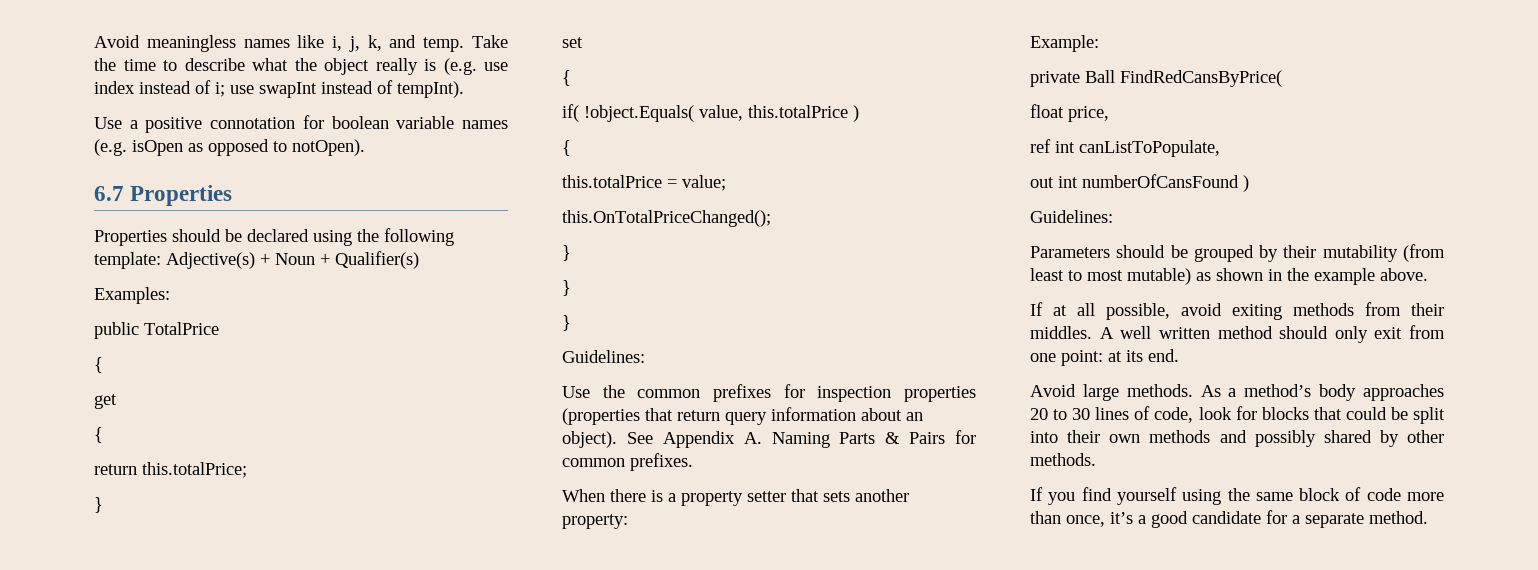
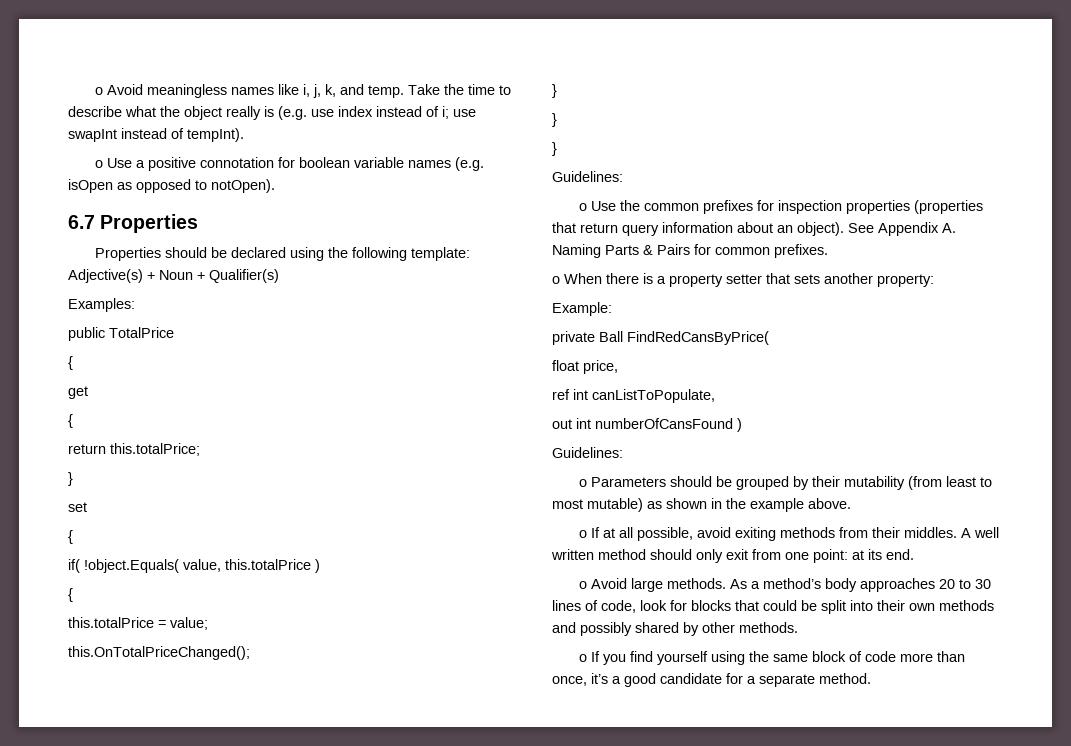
(94, 41) none -> [95,87,104,95] o
(464, 89) none -> [95,160,104,168] o
(645, 356) none -> [579,203,588,211] o
(693, 462) none -> [552,276,560,284] o
(1113, 216) none -> [579,479,588,487] o
(1428, 274) none -> [579,530,588,538] o
(1179, 355) none -> [579,581,588,589] o
(1096, 459) none -> [579,654,588,662] o

